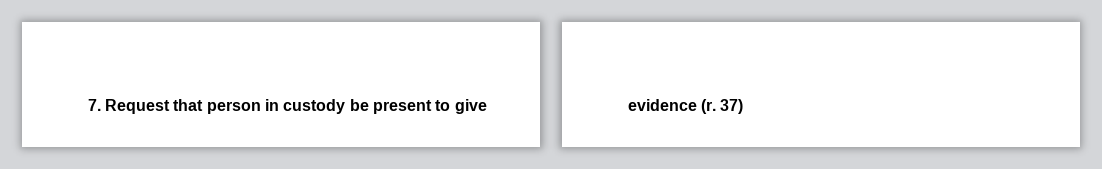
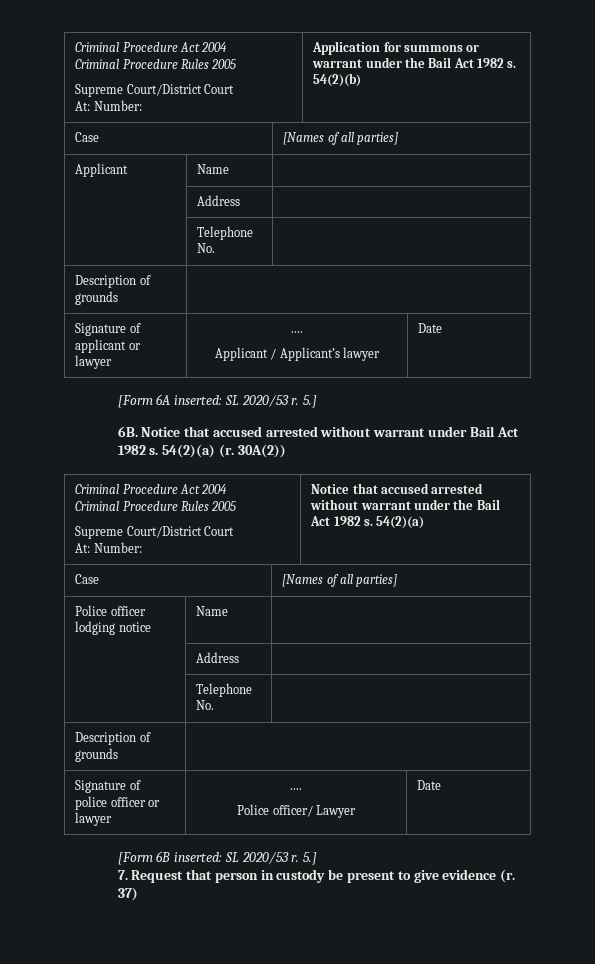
(87, 105) none -> [75,42,228,52] [75,59,237,69] [75,84,234,97] [75,100,142,111] [312,41,480,55] [312,57,517,68] [313,73,362,87] [75,132,100,142] [283,132,399,145] [75,163,129,177] [197,164,230,174] [197,195,241,206] [197,226,254,240] [197,243,216,253] [75,275,151,288] [75,291,119,305] [75,323,141,336] [75,339,141,353] [75,355,113,369] [291,331,303,333] [214,347,381,361] [418,323,443,333] [117,394,318,408] [117,426,519,437] [117,444,286,458] [75,484,228,494] [75,501,237,511] [75,526,234,539] [75,542,142,553] [311,483,484,494] [310,499,500,510] [310,516,425,529] [75,574,100,584] [282,574,398,587] [75,605,146,616] [75,621,151,635] [196,606,229,616] [196,652,240,663] [196,683,253,697] [196,700,215,710] [75,732,151,745] [75,748,119,762] [75,780,141,793] [75,796,160,810] [75,812,113,826] [290,788,302,790] [237,804,356,818] [417,780,442,790] [117,851,318,865] Criminal Procedure Act 2004 // Criminal Procedure Rules 2005 // Supreme Court/District Court // At: Number: | Application for summons or warrant under the Bail Act 1982 s. 54(2)(b) // Case | [Names of all parties] // Applicant | Name | // | Address | // | Telephone No. | // Description of grounds | // Signature of applicant or lawyer | .... // Applicant / Applicant’s lawyer | Date // [Form 6A inserted: SL 2020/53 r. 5.] // 6B. Notice that accused arrested without warrant under Bail Act 1982 s. 54(2)(a) (r. 30A(2)) // Criminal Procedure Act 2004 // Criminal Procedure Rules 2005 // Supreme Court/District Court // At: Number: | Notice that accused arrested without warrant under the Bail Act 1982 s. 54(2)(a) // Case | [Names of all parties] // Police officer lodging notice | Name | // | Address | // | Telephone No. | // Description of grounds | // Signature of police officer or lawyer | .... // Police officer/ Lawyer | Date // [Form 6B inserted: SL 2020/53 r. 5.] //

